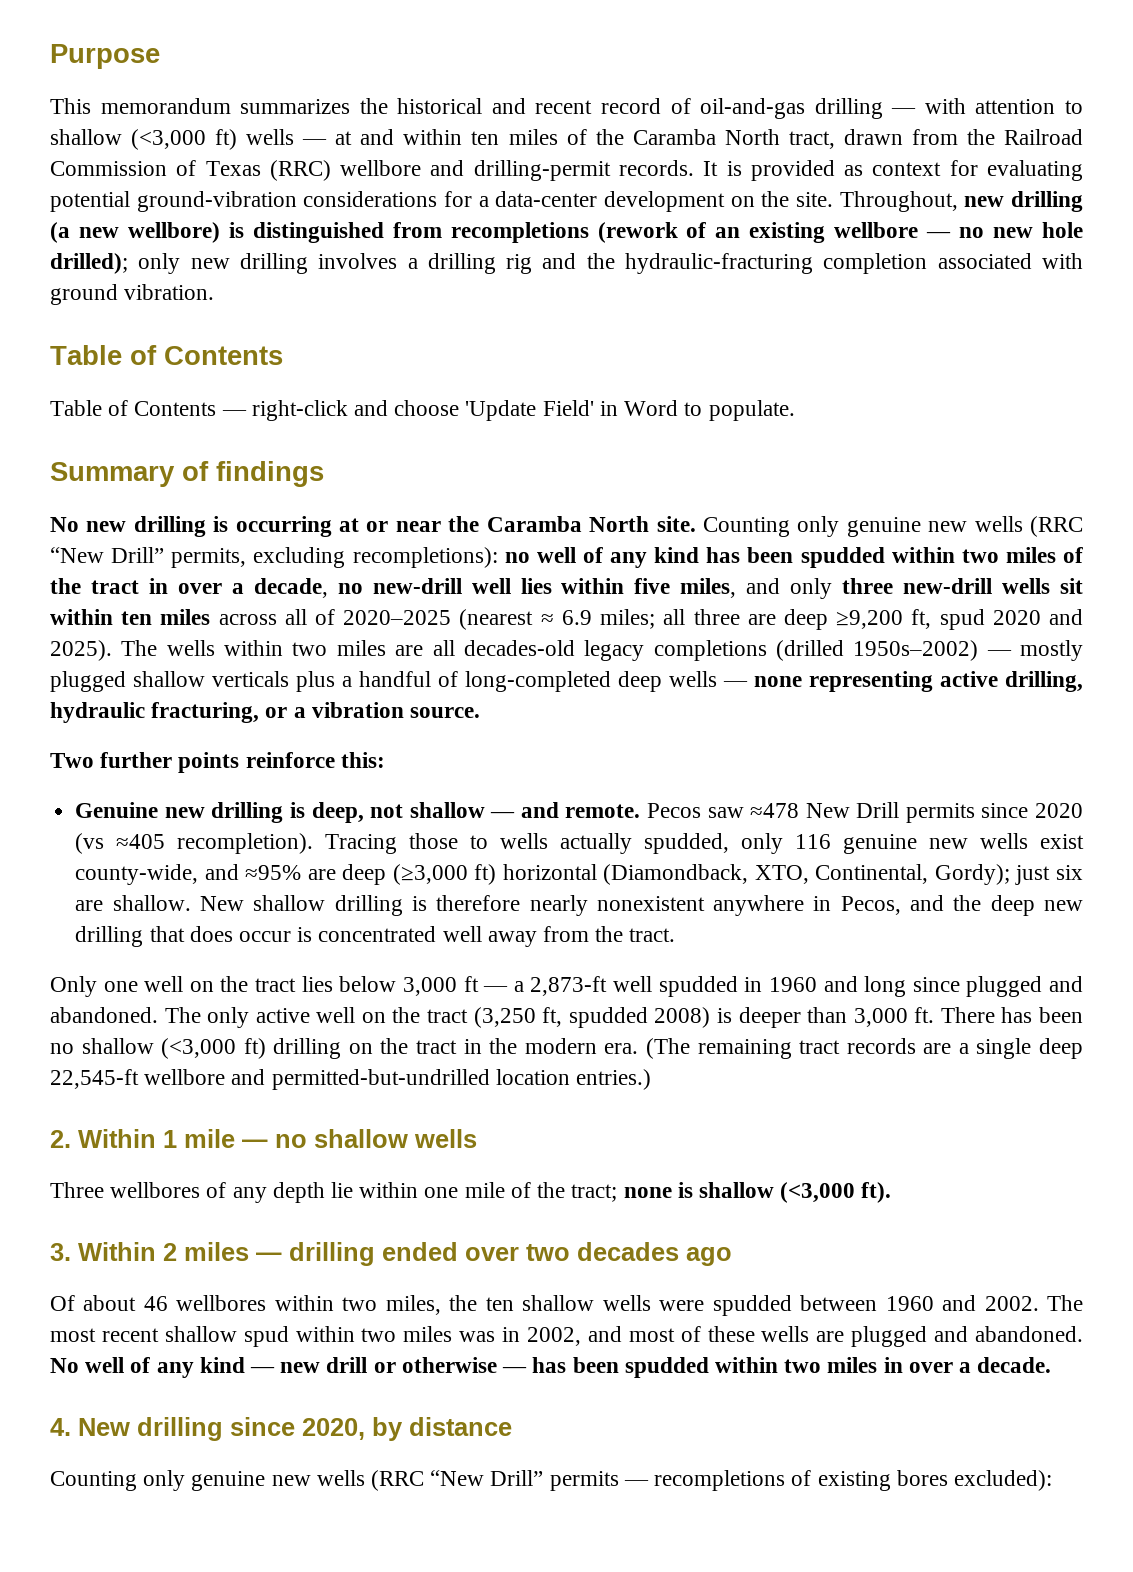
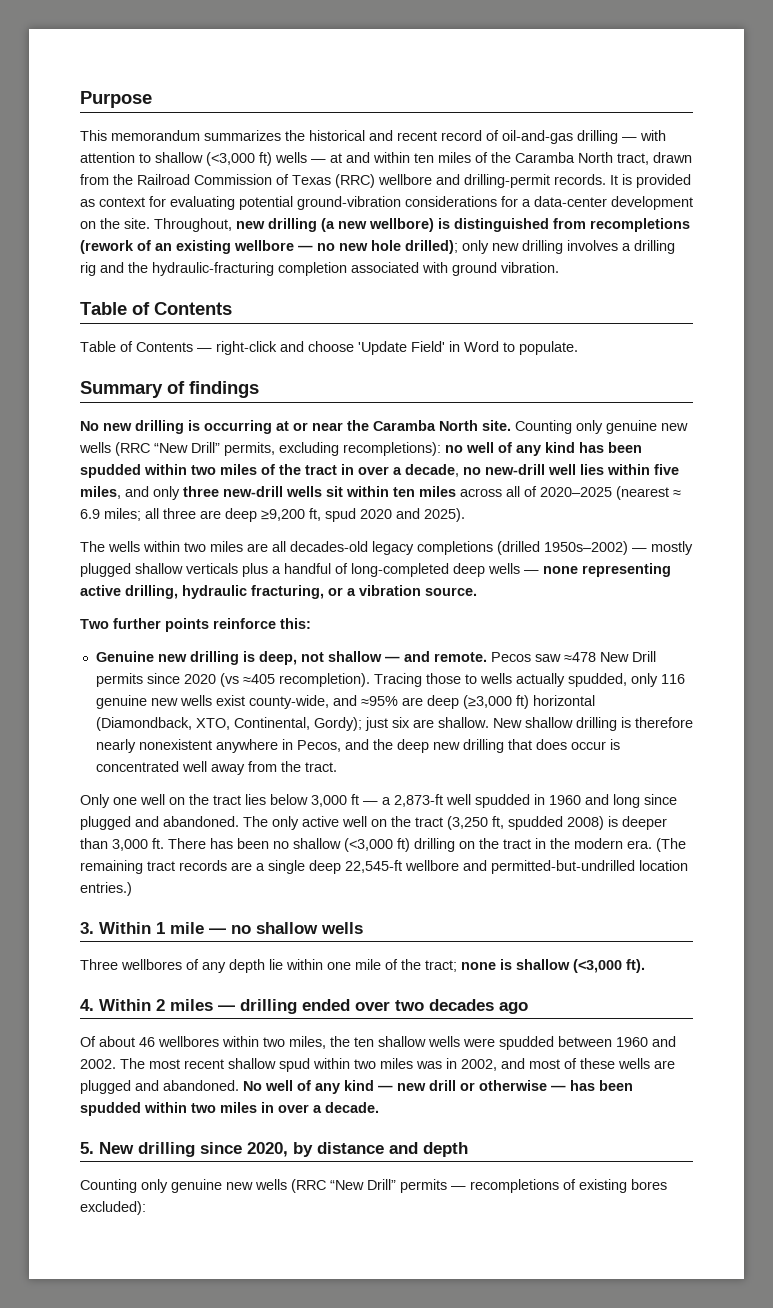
(112, 650) none -> (465, 515) //
[50,1130,71,1148] 2. -> [80,922,94,934] 3.
[50,1243,71,1261] 3. -> [80,999,94,1011] 4.
[50,1418,71,1436] 4. -> [80,1142,94,1154] 5.
(512, 1426) none -> [389,1142,468,1157] and depth

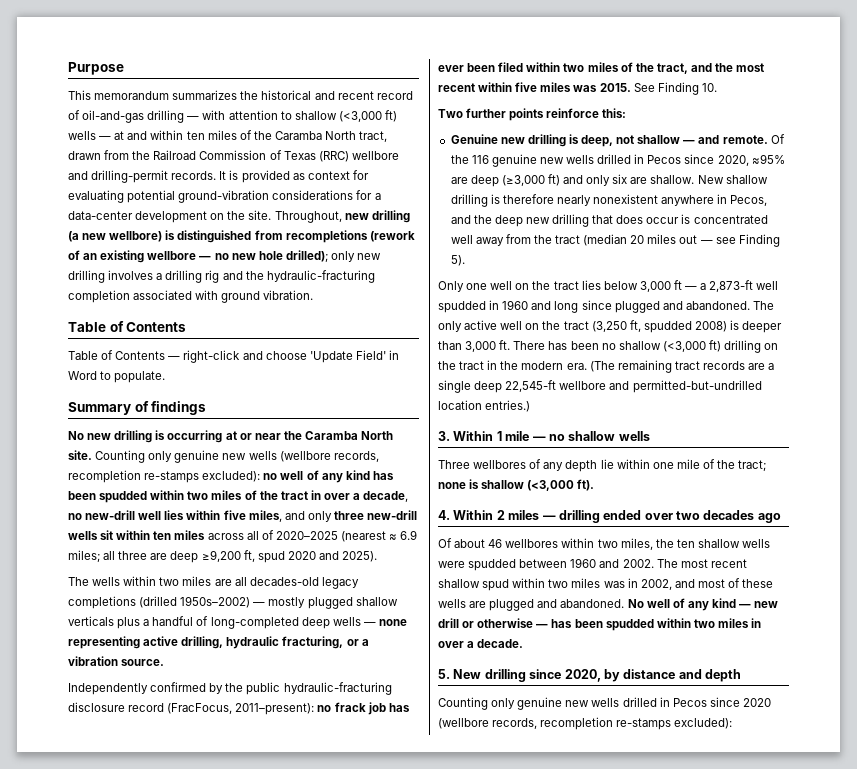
[115,442,441,456] (RRC “New Drill” permits, excluding recompletions): -> [279,451,379,462] [68,470,261,483] (wellbore records, recompletion re-stamps excluded):
(477, 591) none -> [68,682,392,695] [68,702,410,715] [438,62,765,74] [438,82,717,95] // Independently confirmed by the public hydraulic-fracturing disclosure record (FracFocus, 2011–present): no frack job has ever been filed within two miles of the tract, and the most recent within five miles was 2015. See Finding 10.
[490,651,656,662] [95,673,685,687] [95,695,357,709] Pecos saw ≈478 New Drill permits since 2020 (vs ≈405 recompletion). Tracing those to wells actually spudded, only 116 genuine new wells exist county-wide, and -> [770,134,785,144] [450,154,749,167] Of the 116 genuine new wells drilled in Pecos since 2020,
[532,695,595,706] [95,717,388,731] horizontal (Diamondback, XTO, Continental, Gordy); just -> [563,175,611,186] and only
[304,762,337,772] tract. -> [555,234,780,247] [450,255,465,266] tract (median 20 miles out — see Finding 5).
[291,1179,667,1193] (RRC “New Drill” permits — recompletions of existing bores -> [622,697,771,707] [438,717,672,730] drilled in Pecos since 2020 (wellbore records, recompletion re-stamps

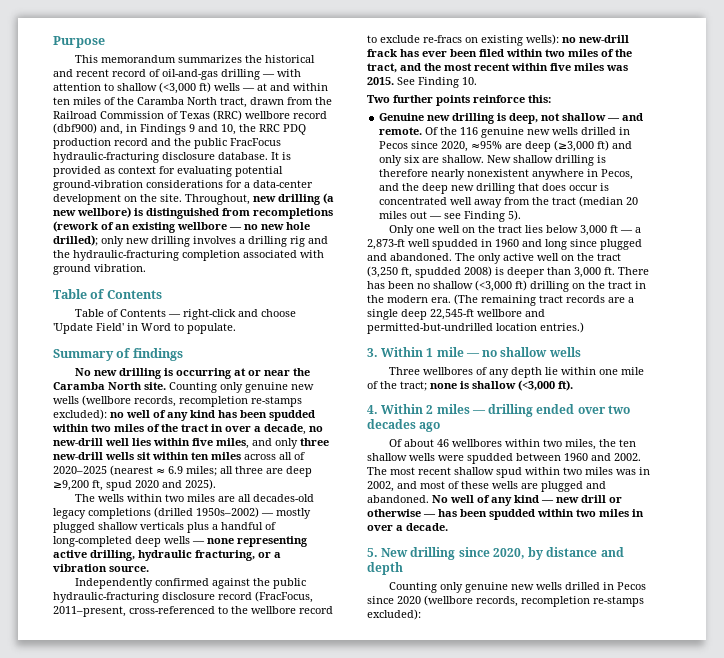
[68,170,217,183] and drilling-permit records. -> [293,111,327,119] [53,123,306,135] [53,138,281,149] [53,152,268,163] record (dbf900) and, in Findings 9 and 10, the RRC PDQ production record and the public FracFocus hydraulic-fracturing disclosure database.
[209,683,224,694] by -> [212,578,251,589] against
[235,702,386,715] 2011–present): no frack job -> [53,606,333,617] [367,34,629,46] [367,49,397,57] 2011–present, cross-referenced to the wellbore record to exclude re-fracs on existing wells): no new-drill frack

